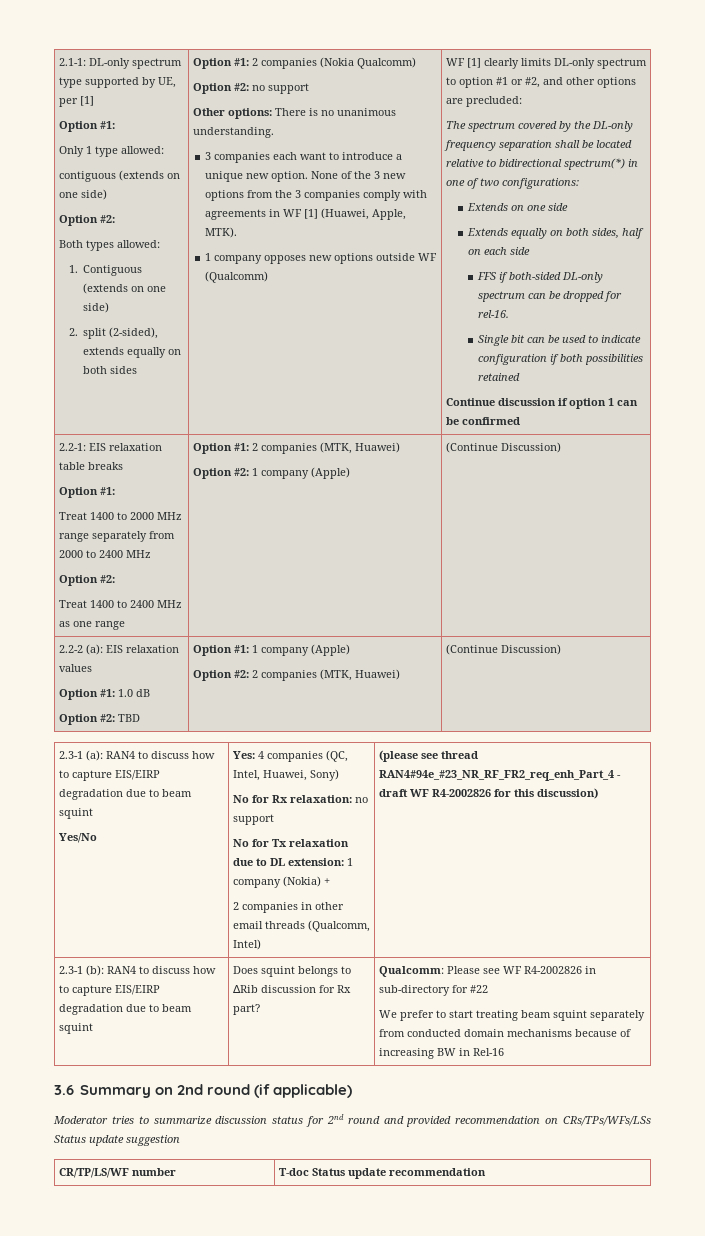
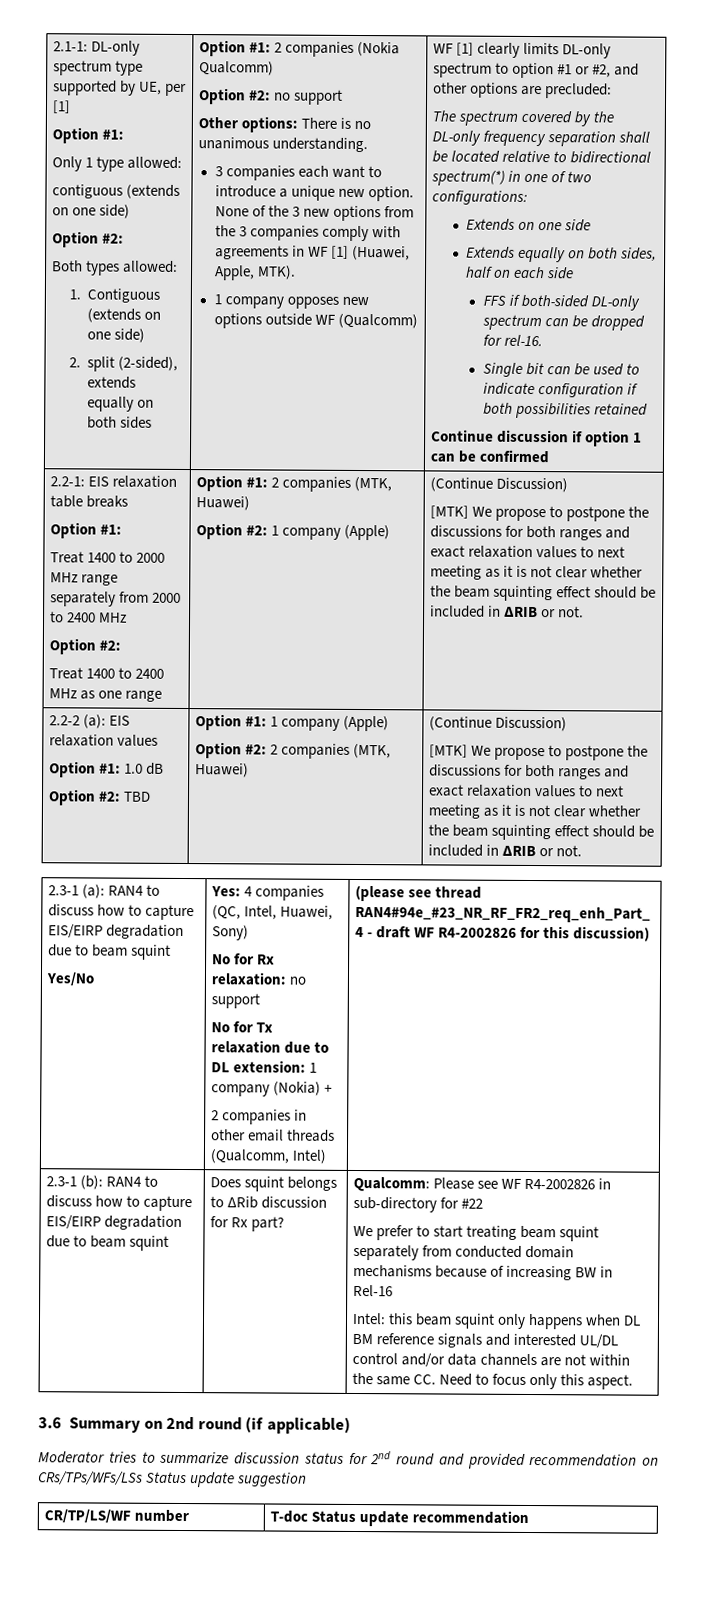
(561, 447) none -> [430,505,650,522] [430,525,631,541] [430,545,626,559] [430,565,644,580] [430,585,657,602] [430,605,585,618] // [MTK] We propose to postpone the discussions for both ranges and exact relaxation values to next meeting as it is not clear whether the beam squinting effect should be included in ΔRIB or not.
(561, 649) none -> [429,744,649,761] [429,764,630,780] [429,784,625,798] [428,804,642,819] [428,824,655,841] [428,844,583,857] // [MTK] We propose to postpone the discussions for both ranges and exact relaxation values to next meeting as it is not clear whether the beam squinting effect should be included in ΔRIB or not.
(504, 1052) none -> [352,1312,642,1330] [352,1333,619,1349] [352,1352,631,1368] [352,1372,634,1390] // Intel: this beam squint only happens when DL BM reference signals and interested UL/DL control and/or data channels are not within the same CC. Need to focus only this aspect.

